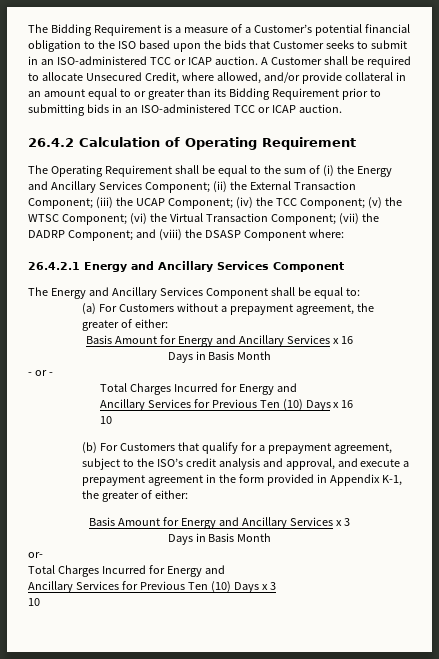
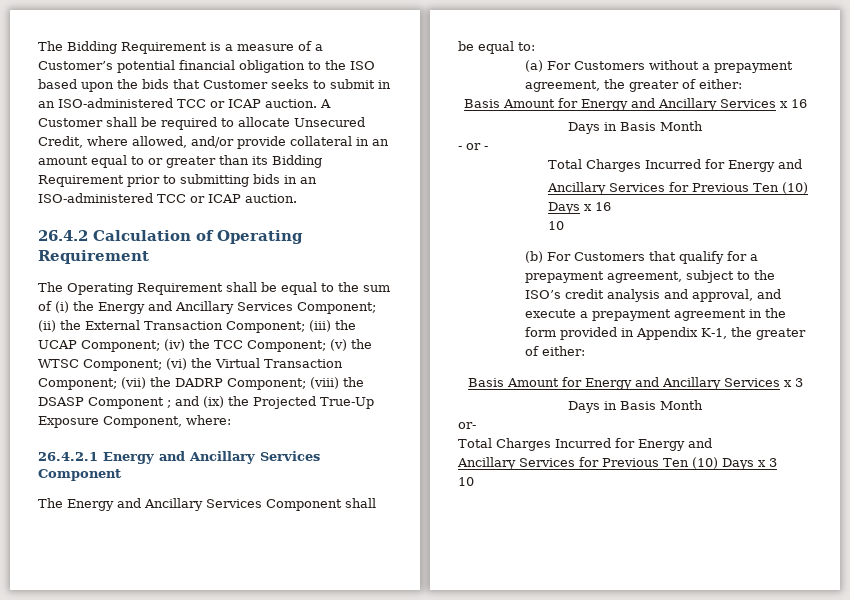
[135,229,156,238] and -> (306, 384) none
(306, 235) none -> [167,396,374,409] [38,416,182,428] ; and (ix) the Projected True-Up Exposure Component,

